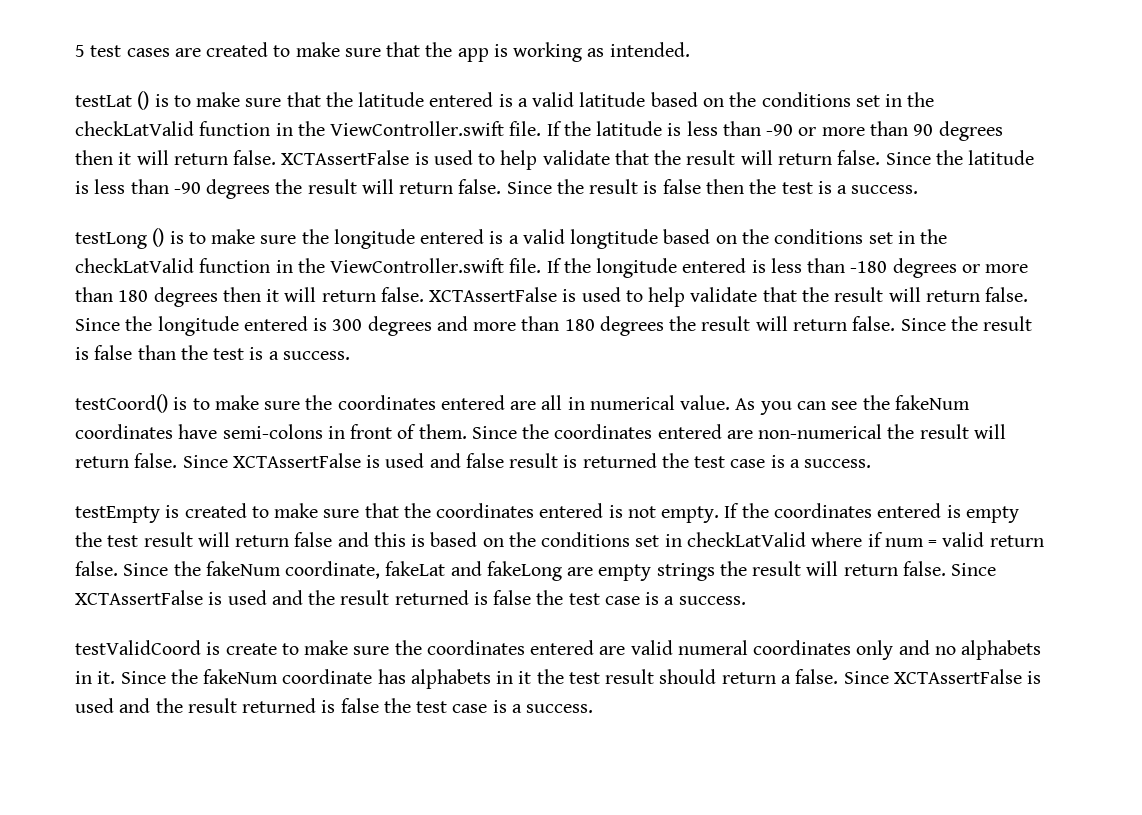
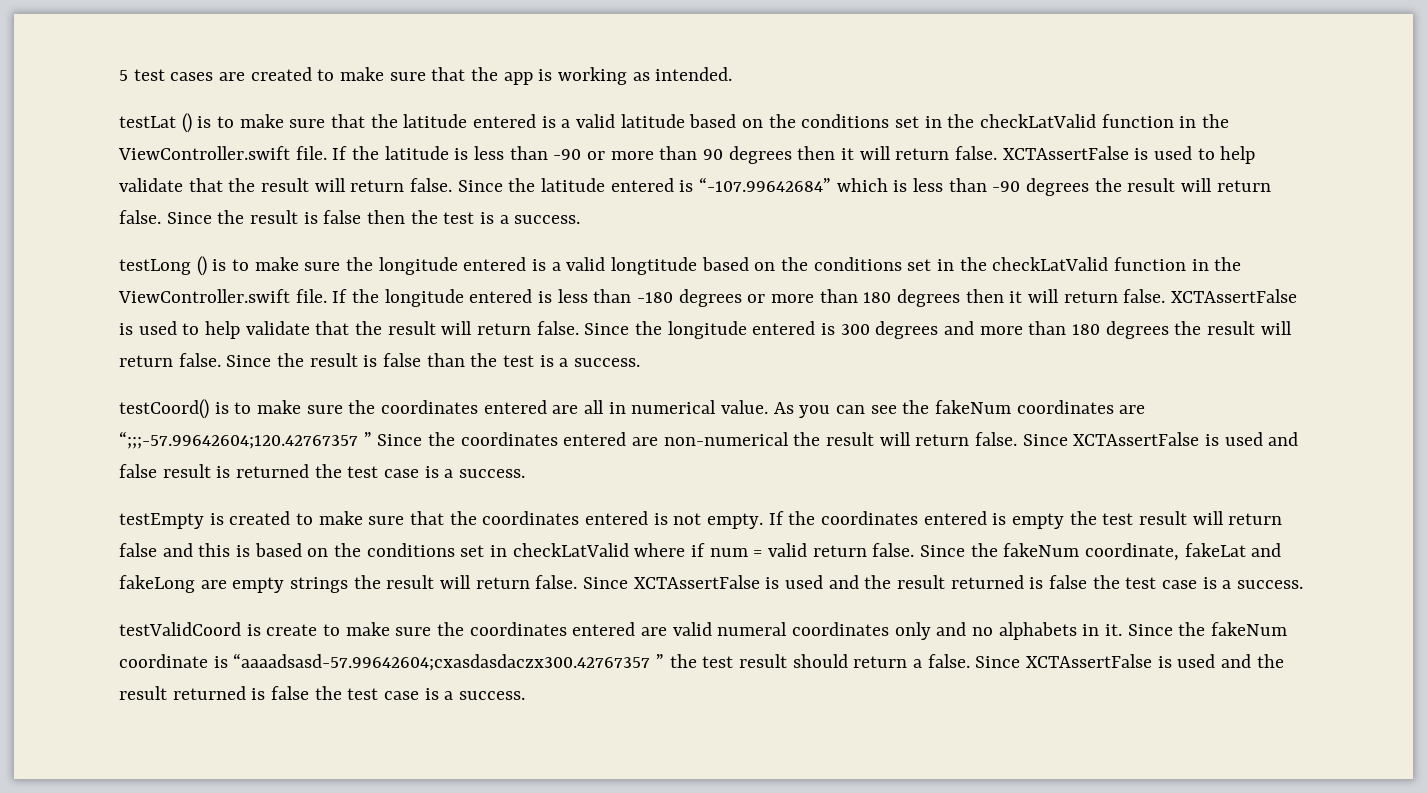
(1035, 157) none -> [610,177,888,192] entered is “-107.99642684” which
[178,424,467,439] have semi-colons in front of them. -> [1119,405,1146,414] [119,431,372,449] are “;;;-57.99642604;120.42767357 ”
[377,669,532,689] has alphabets in it -> [213,653,665,671] is “aaaadsasd-57.99642604;cxasdasdaczx300.42767357 ”

